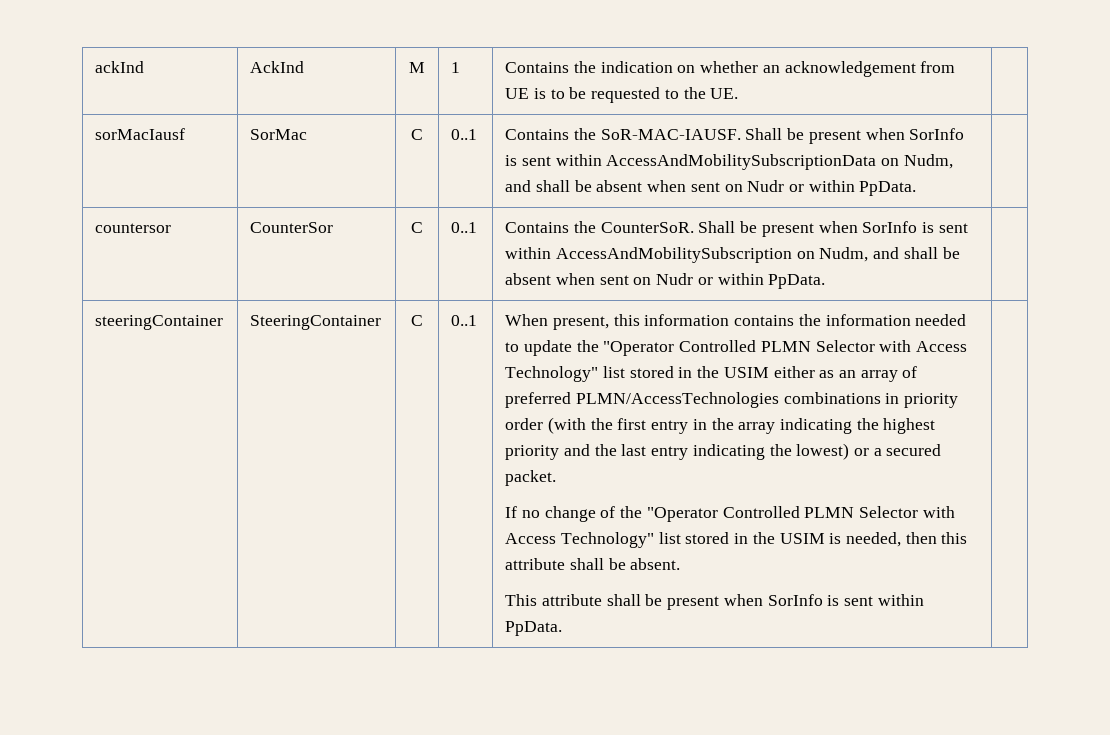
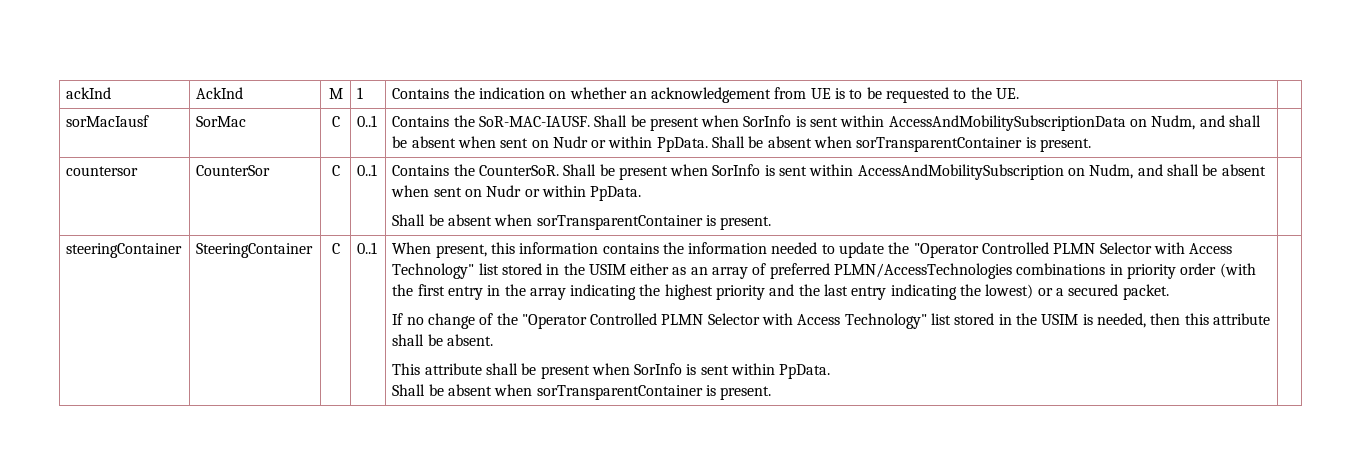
(917, 188) none -> [712,136,1092,152] Shall be absent when sorTransparentContainer is present.
(826, 281) none -> [392,214,772,230] // Shall be absent when sorTransparentContainer is present.
(563, 628) none -> [392,384,772,400] // Shall be absent when sorTransparentContainer is present.

